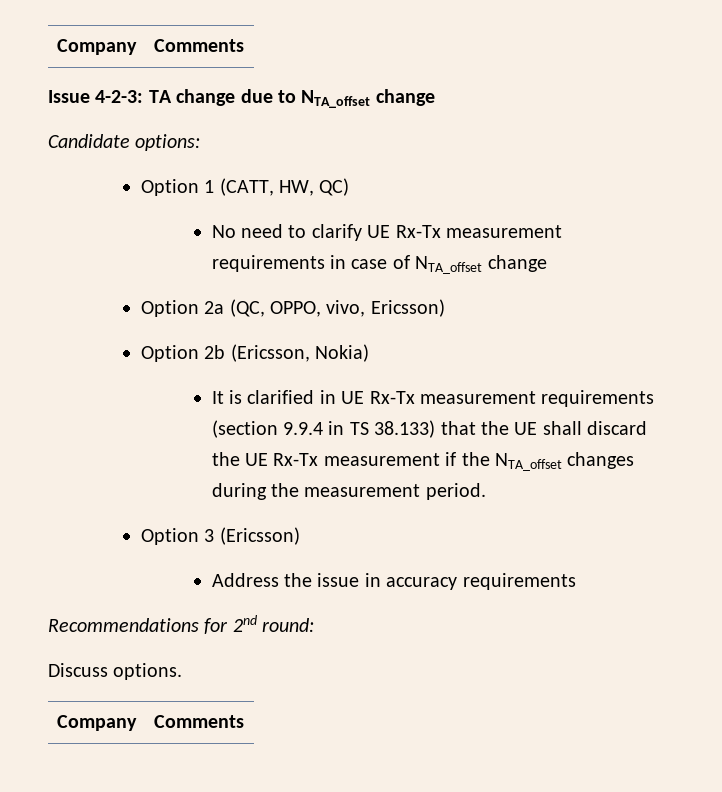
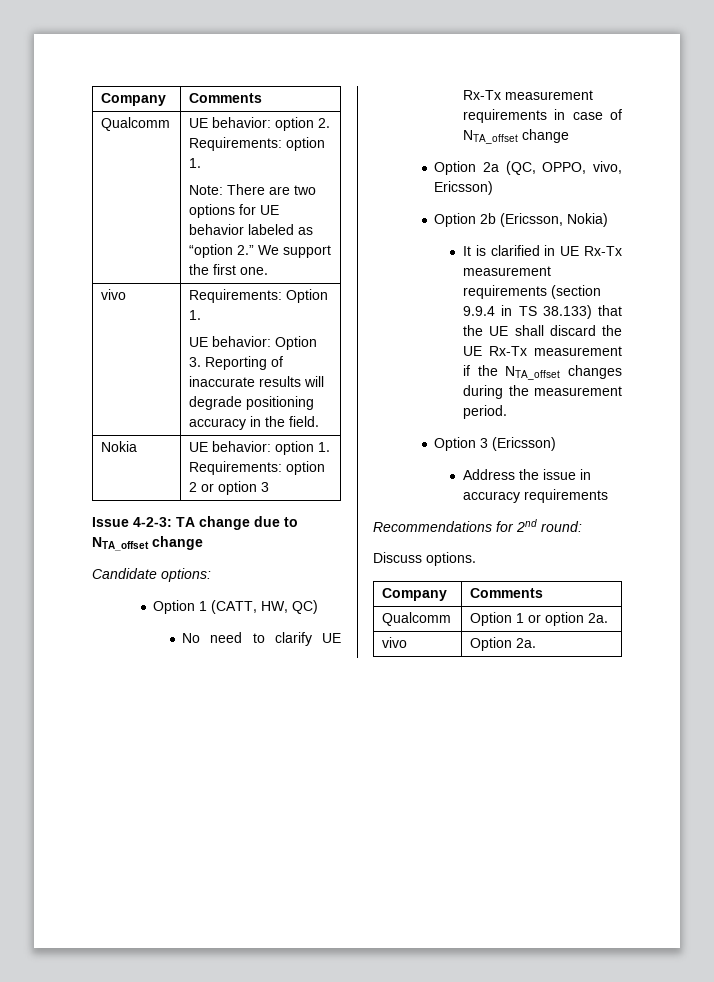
[56,39,137,55] [153,39,244,52] Company | Comments -> [101,93,167,106] [189,93,263,103] [101,117,171,131] [189,117,331,131] [189,137,326,151] [189,158,202,168] [189,184,317,195] [189,204,280,218] [189,224,314,235] [189,244,332,258] [189,264,269,275] [101,289,127,300] [189,289,329,303] [189,310,202,320] [189,336,318,350] [189,356,284,370] [189,376,325,387] [189,396,315,410] [189,416,320,430] [101,441,138,452] [189,441,331,455] [189,461,326,475] [189,481,270,495] Company | Comments // Qualcomm | UE behavior: option 2. Requirements: option 1. // Note: There are two options for UE behavior labeled as “option 2.” We support the first one. // vivo | Requirements: Option 1. // UE behavior: Option 3. Reporting of inaccurate results will degrade positioning accuracy in the field. // Nokia | UE behavior: option 1. Requirements: option 2 or option 3
(244, 721) none -> [382,612,452,626] [470,612,609,626] [382,637,408,648] [470,637,537,651] // Qualcomm | Option 1 or option 2a. // vivo | Option 2a.

